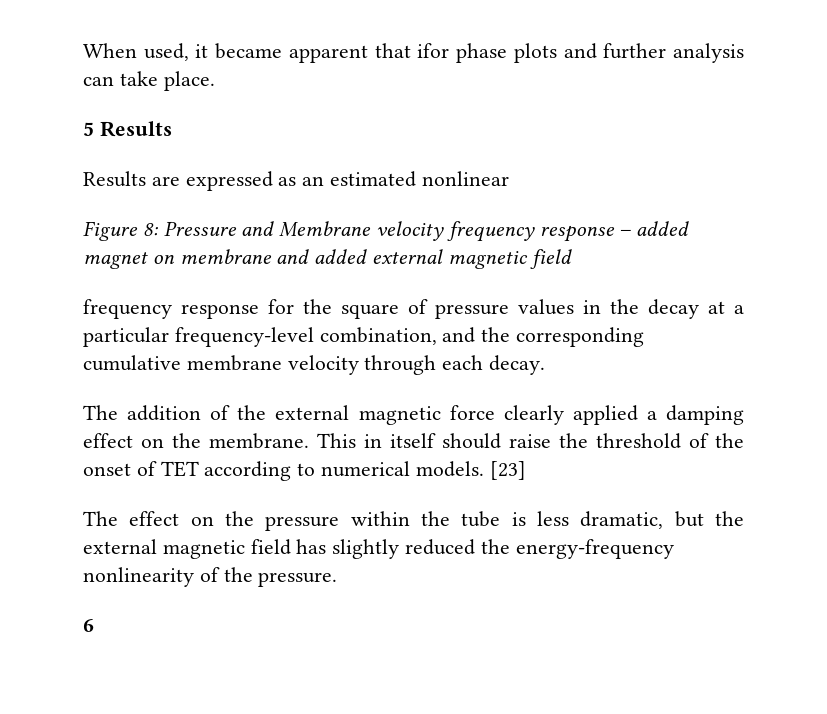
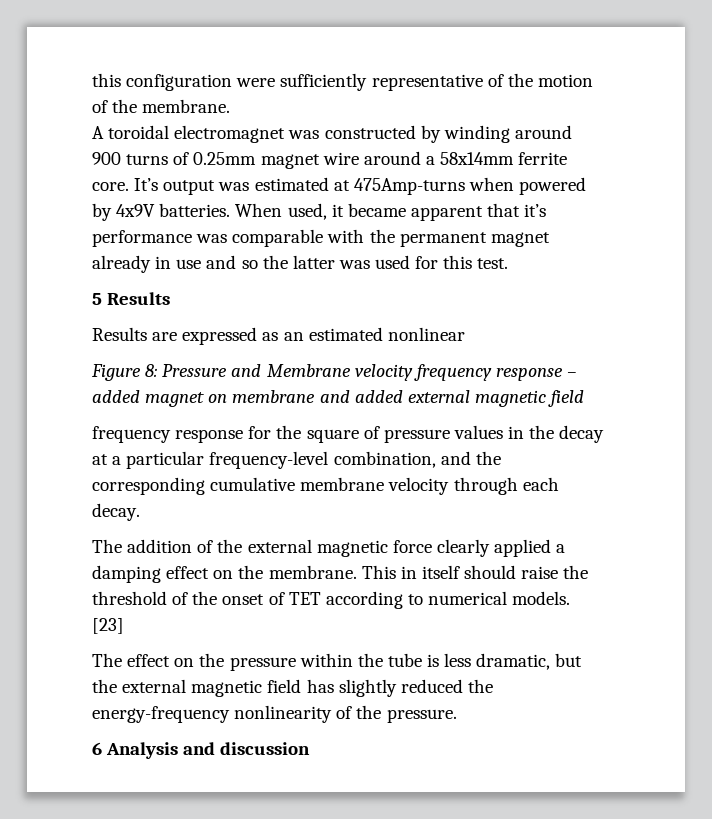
(83, 50) none -> [92,73,593,91] [92,99,231,113] [92,125,572,143] [92,151,568,169] [92,177,587,195] [92,203,231,221] this configuration were sufficiently representative of the motion of the membrane. // A toroidal electromagnet was constructed by winding around 900 turns of 0.25mm magnet wire around a 58x14mm ferrite core. It’s output was estimated at 475Amp-turns when powered by 4x9V batteries.
[417,43,745,63] [83,71,215,91] ifor phase plots and further analysis can take place. -> [524,204,547,217] [92,229,550,247] [92,255,509,273] it’s performance was comparable with the permanent magnet already in use and so the latter was used for this test.
(94, 625) none -> [106,742,311,759] Analysis and discussion

